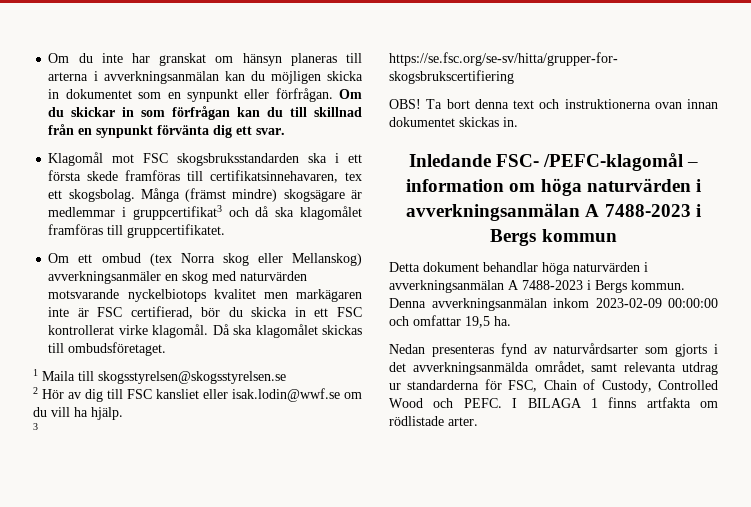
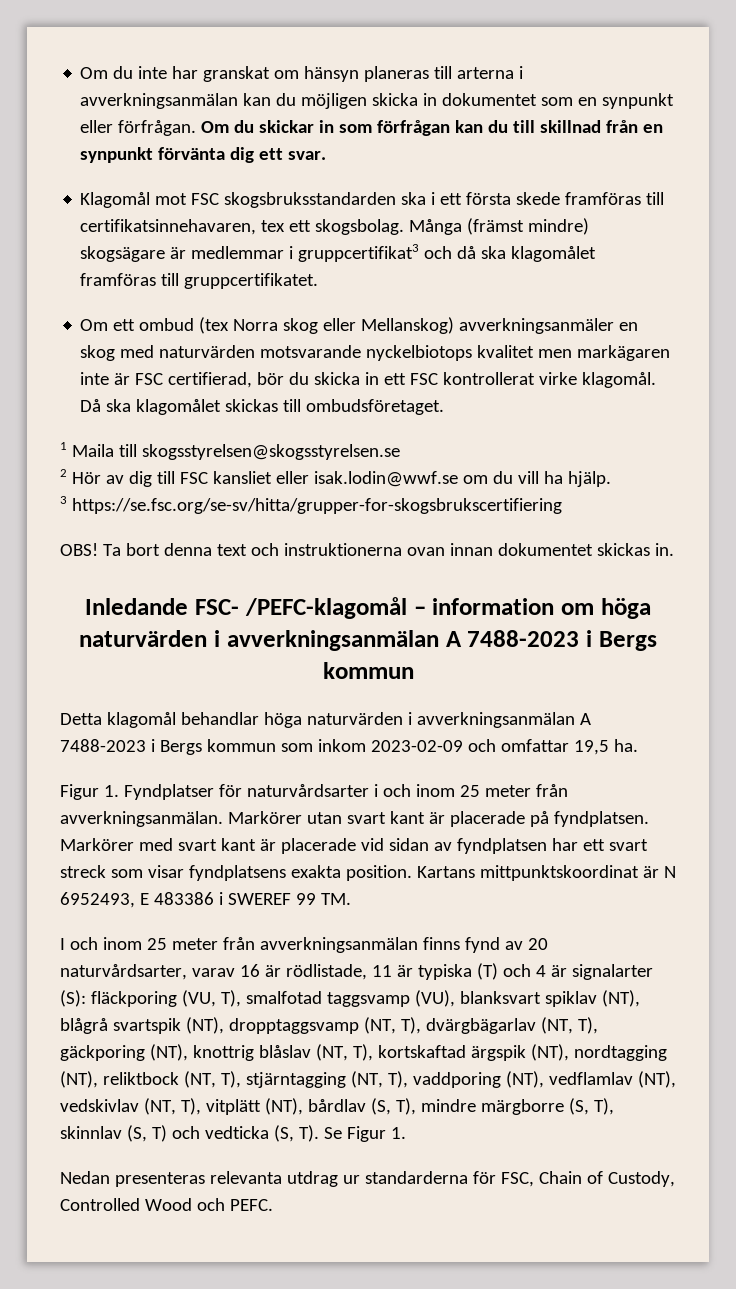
[423,262,479,272] dokument -> [106,712,176,728] klagomål
[631,280,685,290] [389,298,547,311] kommun. Denna avverkningsanmälan -> [206,739,313,752] kommun som
[668,298,718,308] 00:00:00 -> (463, 746) none
[389,343,718,357] [389,361,618,375] Nedan presenteras fynd av naturvårdsarter som gjorts i det avverkningsanmälda området, samt -> [60,784,568,800] [60,811,649,827] [60,838,648,854] [60,865,676,881] [60,892,351,908] [60,937,548,953] [60,963,653,980] [60,990,640,1007] [60,1017,598,1034] [60,1044,667,1061] [60,1071,676,1088] [60,1098,614,1115] [60,1125,406,1142] [60,1171,205,1187] Figur 1. Fyndplatser för naturvårdsarter i och inom 25 meter från avverkningsanmälan. Markörer utan svart kant är placerade på fyndplatsen. Markörer med svart kant är placerade vid sidan av fyndplatsen har ett svart streck som visar fyndplatsens exakta position. Kartans mittpunktskoordinat är N 6952493, E 483386 i SWEREF 99 TM. // I och inom 25 meter från avverkningsanmälan finns fynd av 20 naturvårdsarter, varav 16 är rödlistade, 11 är typiska (T) och 4 är signalarter (S): fläckporing (VU, T), smalfotad taggsvamp (VU), blanksvart spiklav (NT), blågrå svartspik (NT), dropptaggsvamp (NT, T), dvärgbägarlav (NT, T), gäckporing (NT), knottrig blåslav (NT, T), kortskaftad ärgspik (NT), nordtagging (NT), reliktbock (NT, T), stjärntagging (NT, T), vaddporing (NT), vedflamlav (NT), vedskivlav (NT, T), vitplätt (NT), bårdlav (S, T), mindre märgborre (S, T), skinnlav (S, T) och vedticka (S, T). Se Figur 1. // Nedan presenteras
[512,397,718,408] [389,416,478,426] I BILAGA 1 finns artfakta om rödlistade arter. -> (273, 1205) none

